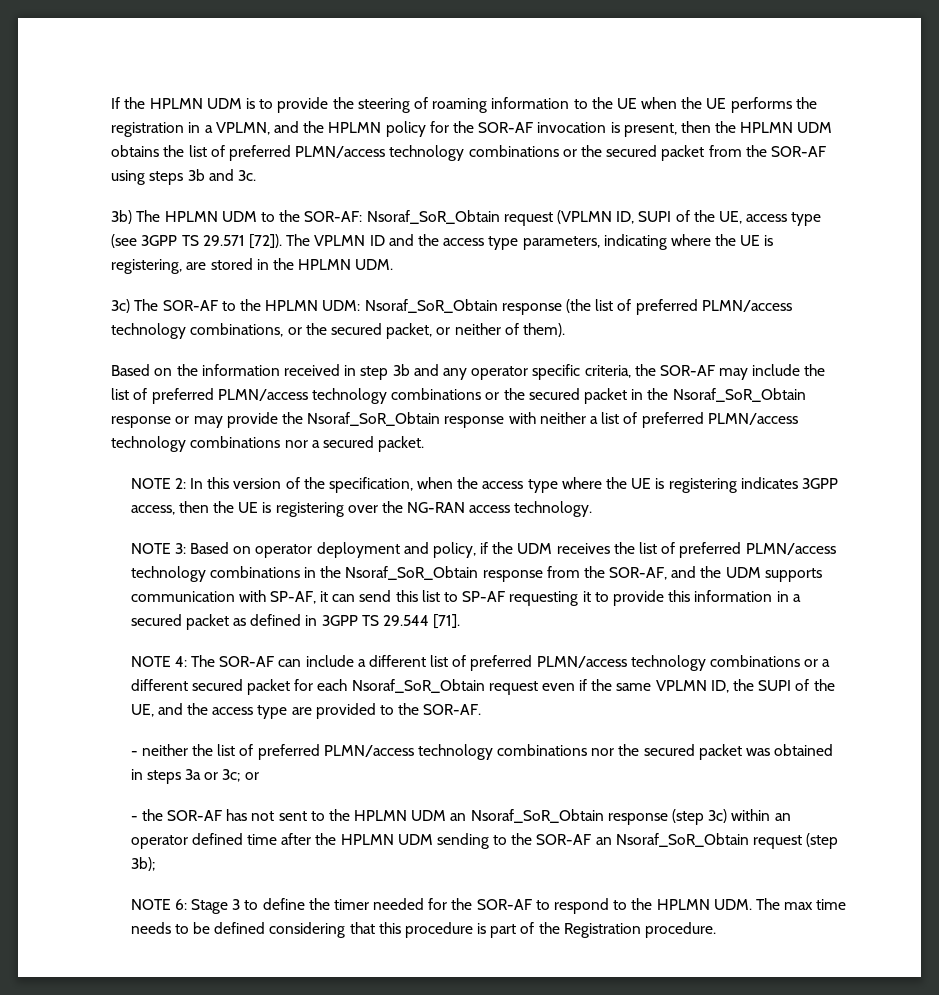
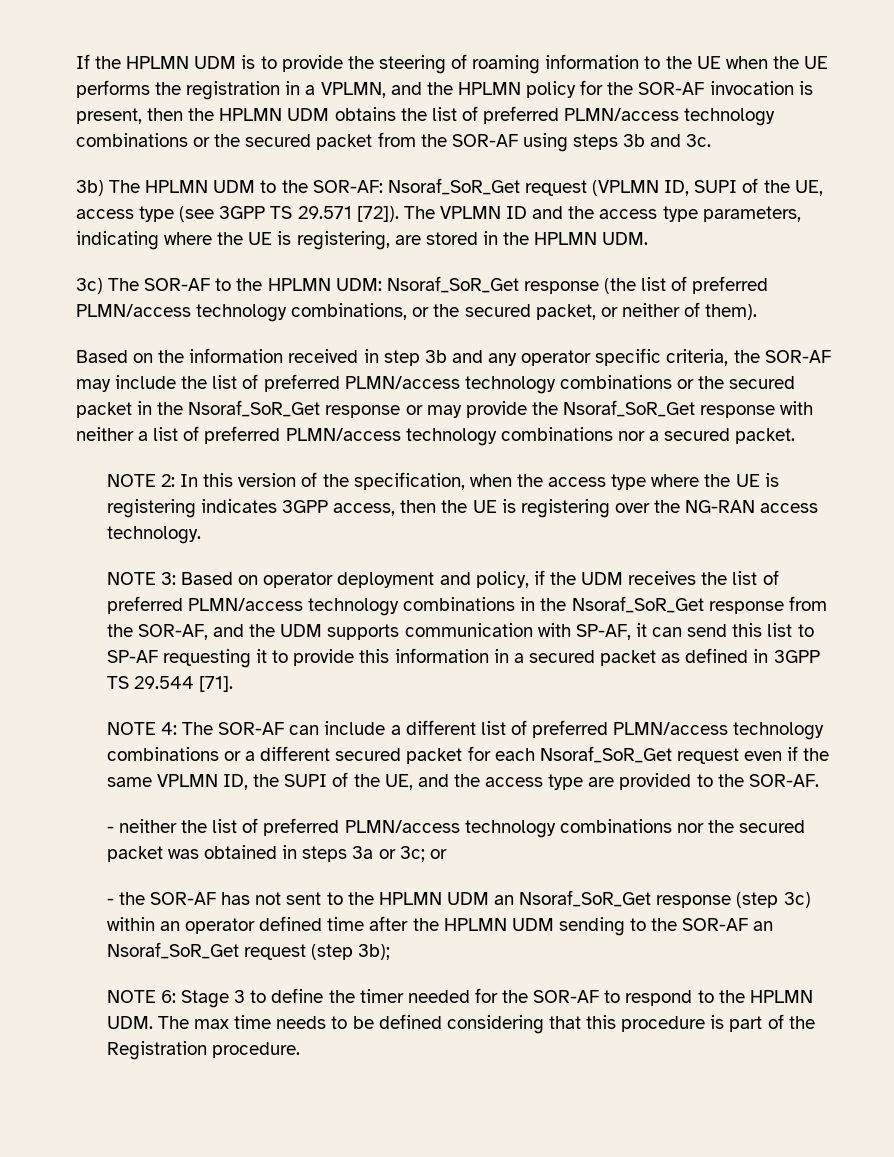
[366,210,500,224] Nsoraf_SoR_Obtain -> [387,178,520,195] Nsoraf_SoR_Get
[364,299,498,313] Nsoraf_SoR_Obtain -> [386,276,519,293] Nsoraf_SoR_Get
[672,388,806,402] Nsoraf_SoR_Obtain -> [188,400,321,417] Nsoraf_SoR_Get
[307,412,441,426] Nsoraf_SoR_Obtain -> [563,400,696,417] Nsoraf_SoR_Get
[345,566,479,580] Nsoraf_SoR_Obtain -> [571,596,704,613] Nsoraf_SoR_Get
[351,679,485,693] Nsoraf_SoR_Obtain -> [539,746,672,763] Nsoraf_SoR_Get
[470,809,604,823] Nsoraf_SoR_Obtain -> [519,890,652,907] Nsoraf_SoR_Get
[615,833,749,847] Nsoraf_SoR_Obtain -> [106,942,239,959] Nsoraf_SoR_Get

